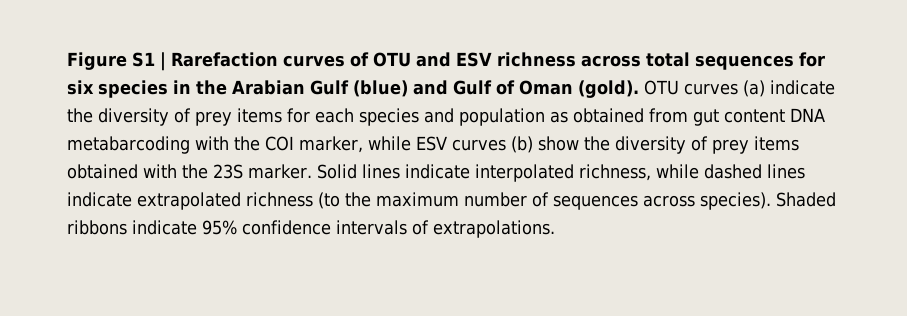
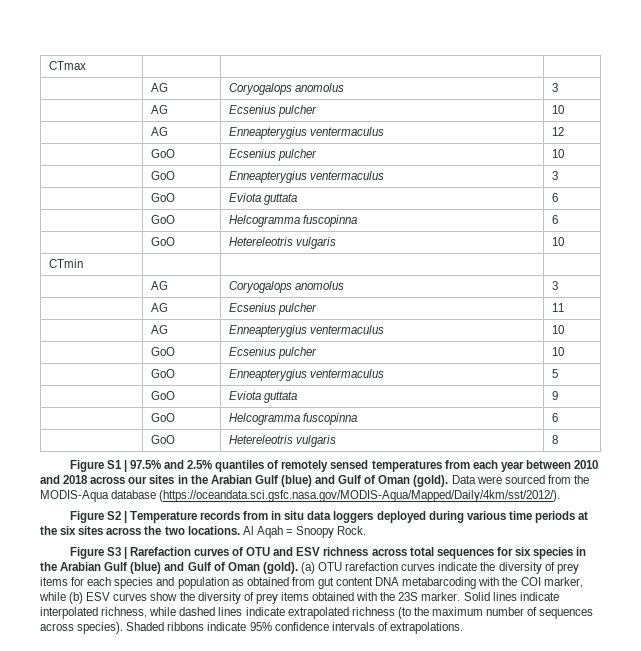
[67,52,155,70] Figure S1 -> [48,61,86,70] [150,83,168,92] [228,83,344,95] [551,83,558,92] [150,105,168,114] [228,105,317,117] [551,105,564,114] [150,127,168,136] [228,127,384,139] [551,127,564,136] [150,149,175,158] [228,149,317,161] [551,149,564,158] [150,171,175,180] [228,171,384,183] [551,171,558,180] [150,193,175,202] [228,193,297,205] [551,193,558,202] [150,215,175,224] [228,215,357,227] [551,215,558,224] [150,237,175,246] [228,237,336,249] [551,237,564,246] [48,259,83,268] [150,281,168,290] [228,281,344,293] [551,281,558,290] [150,303,168,312] [228,303,317,315] [551,303,564,312] [150,325,168,334] [228,325,384,337] [551,325,564,334] [150,347,175,356] [228,347,317,359] [551,347,564,356] [150,369,175,378] [228,369,384,381] [551,369,558,378] [150,391,175,400] [228,391,297,403] [551,391,558,400] [150,413,175,422] [228,413,357,425] [551,413,558,422] [150,435,175,444] [228,435,336,447] [551,435,558,444] [69,460,599,472] [40,475,589,487] [40,490,561,502] [69,511,589,523] [40,526,367,538] [69,547,121,559] CTmax | | | // | AG | Coryogalops anomolus | 3 // | AG | Ecsenius pulcher | 10 // | AG | Enneapterygius ventermaculus | 12 // | GoO | Ecsenius pulcher | 10 // | GoO | Enneapterygius ventermaculus | 3 // | GoO | Eviota guttata | 6 // | GoO | Helcogramma fuscopinna | 6 // | GoO | Hetereleotris vulgaris | 10 // CTmin | | | // | AG | Coryogalops anomolus | 3 // | AG | Ecsenius pulcher | 11 // | AG | Enneapterygius ventermaculus | 10 // | GoO | Ecsenius pulcher | 10 // | GoO | Enneapterygius ventermaculus | 5 // | GoO | Eviota guttata | 9 // | GoO | Helcogramma fuscopinna | 6 // | GoO | Hetereleotris vulgaris | 8 // Figure S1 | 97.5% and 2.5% quantiles of remotely sensed temperatures from each year between 2010 and 2018 across our sites in the Arabian Gulf (blue) and Gulf of Oman (gold). Data were sourced from the MODIS-Aqua database (https://oceandata.sci.gsfc.nasa.gov/MODIS-Aqua/Mapped/Daily/4km/sst/2012/). // Figure S2 | Temperature records from in situ data loggers deployed during various time periods at the six sites across the two locations. Al Aqah = Snoopy Rock. // Figure S3
[644,80,765,97] OTU curves (a) -> [300,562,436,574] (a) OTU rarefaction curves
(411, 143) none -> [69,592,84,604] (b)
[511,136,533,153] (b) -> (148, 597) none

